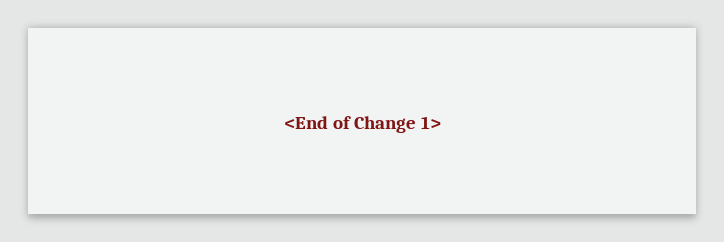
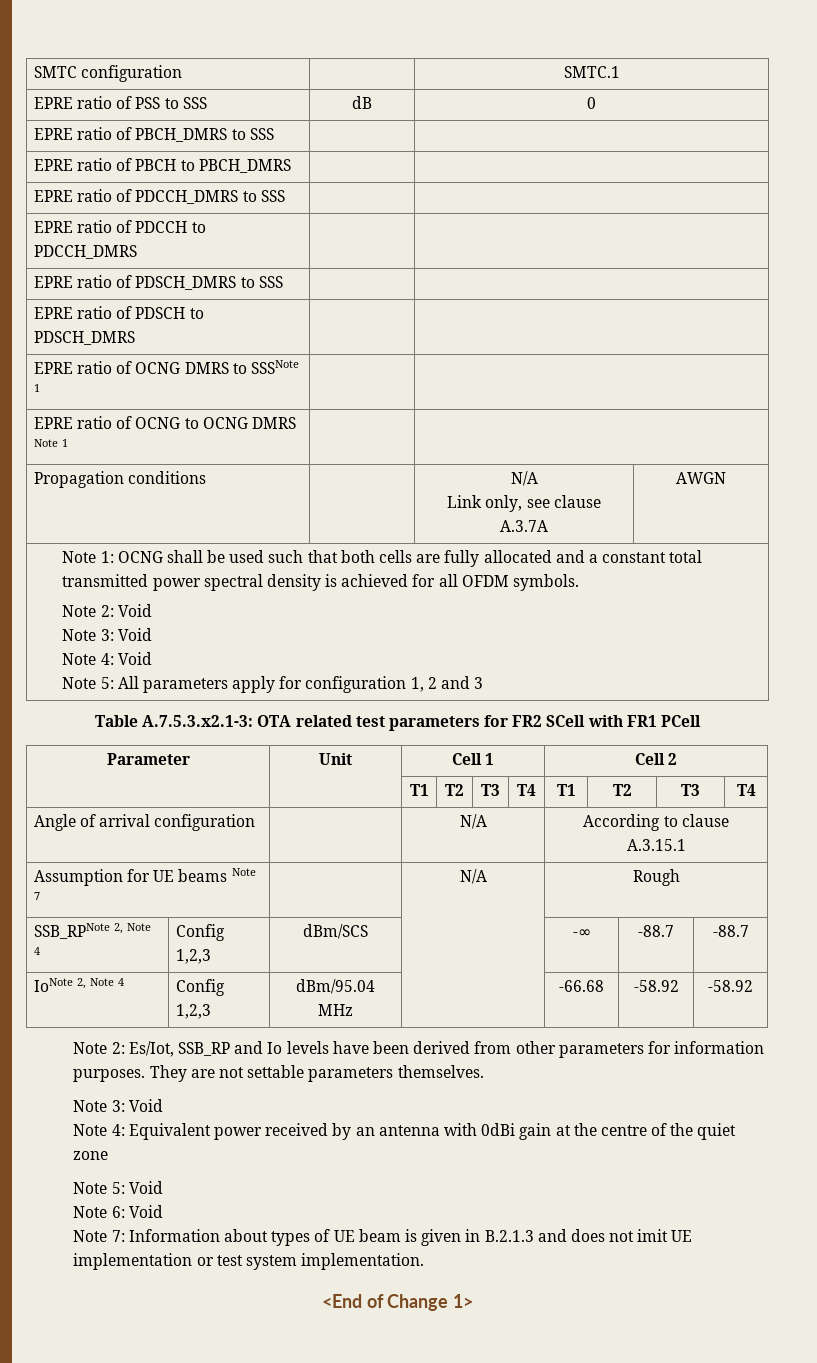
(283, 122) none -> [33,65,183,82] [563,66,620,78] [33,96,207,109] [352,96,372,109] [587,97,597,109] [33,127,274,142] [33,158,291,173] [33,189,285,204] [33,220,206,233] [33,245,137,259] [33,275,283,290] [33,306,204,319] [33,331,135,345] [33,360,299,374] [33,384,40,392] [33,416,296,429] [33,439,69,447] [33,471,207,488] [510,471,538,486] [447,495,601,512] [500,520,548,532] [676,472,727,484] [62,550,703,567] [62,574,580,591] [62,604,152,617] [62,628,152,641] [62,652,152,665] [62,676,484,693] [94,715,702,731] [106,753,190,765] [319,753,352,765] [451,753,495,765] [634,753,678,765] [409,784,429,796] [445,784,464,796] [481,784,500,796] [517,784,536,796] [556,784,576,796] [612,784,632,796] [681,784,700,796] [736,784,756,796] [33,814,256,831] [459,814,487,829] [583,814,729,831] [626,839,686,851] [33,868,256,886] [33,892,40,900] [459,869,487,884] [632,869,680,886] [33,923,152,939] [33,947,40,955] [175,924,225,941] [175,949,211,964] [303,924,368,939] [572,929,591,937] [638,925,674,937] [712,925,749,937] [33,978,125,992] [175,979,225,996] [175,1004,211,1019] [296,979,375,994] [318,1004,353,1016] [559,980,604,992] [633,980,679,992] [708,980,753,992] [73,1041,765,1058] [73,1065,484,1082] [73,1099,163,1112] [73,1123,737,1140] [73,1151,109,1160] [73,1181,163,1194] [73,1205,163,1218] [73,1229,693,1246] [73,1253,425,1270] SMTC configuration | | SMTC.1 // EPRE ratio of PSS to SSS | dB | 0 // EPRE ratio of PBCH_DMRS to SSS | | // EPRE ratio of PBCH to PBCH_DMRS | | // EPRE ratio of PDCCH_DMRS to SSS | | // EPRE ratio of PDCCH to PDCCH_DMRS | | // EPRE ratio of PDSCH_DMRS to SSS | | // EPRE ratio of PDSCH to PDSCH_DMRS | | // EPRE ratio of OCNG DMRS to SSSNote 1 | | // EPRE ratio of OCNG to OCNG DMRS Note 1 | | // Propagation conditions | | N/A // Link only, see clause A.3.7A | AWGN // Note 1: OCNG shall be used such that both cells are fully allocated and a constant total transmitted power spectral density is achieved for all OFDM symbols. // Note 2: Void // Note 3: Void // Note 4: Void // Note 5: All parameters apply for configuration 1, 2 and 3 // Table A.7.5.3.x2.1-3: OTA related test parameters for FR2 SCell with FR1 PCell // Parameter | Unit | Cell 1 | Cell 2 // | | T1 | T2 | T3 | T4 | T1 | T2 | T3 | T4 // Angle of arrival configuration | | N/A | According to clause A.3.15.1 // Assumption for UE beams Note 7 | | N/A | Rough // SSB_RPNote 2, Note 4 | Config 1,2,3 | dBm/SCS | | -∞ | -88.7 | -88.7 // IoNote 2, Note 4 | Config 1,2,3 | dBm/95.04 MHz | | -66.68 | -58.92 | -58.92 // Note 2: Es/Iot, SSB_RP and Io levels have been derived from other parameters for information purposes. They are not settable parameters themselves. // Note 3: Void // Note 4: Equivalent power received by an antenna with 0dBi gain at the centre of the quiet zone // Note 5: Void // Note 6: Void // Note 7: Information about types of UE beam is given in B.2.1.3 and does not imit UE implementation or test system implementation. //

